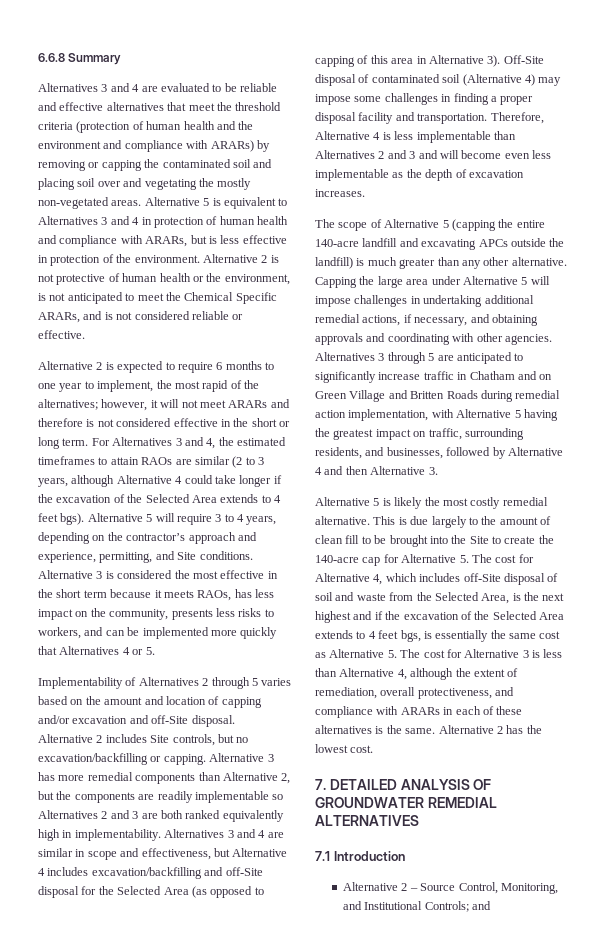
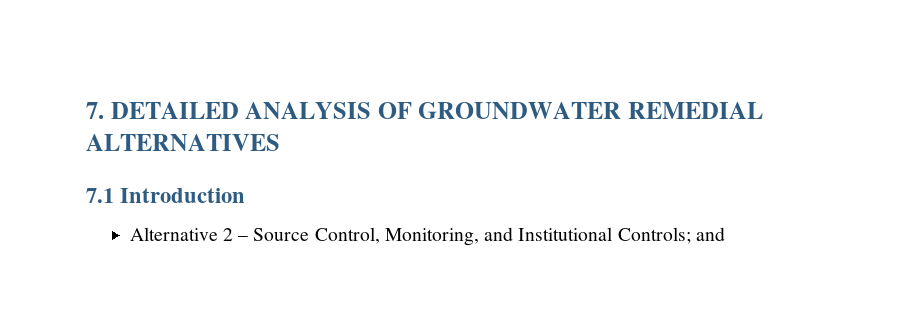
[38,53,122,65] [38,83,277,92] [38,102,282,111] [38,121,254,133] [38,140,270,152] [38,159,273,171] [38,178,252,190] [38,197,288,209] [38,216,288,228] [38,235,287,247] [38,254,279,266] [38,273,290,285] [38,292,277,304] [38,311,244,323] [38,330,85,339] [38,361,274,373] [38,380,259,392] [38,399,290,411] [38,418,290,427] [38,437,286,449] [38,456,264,468] [38,475,282,487] [38,494,281,503] [38,513,277,525] [38,532,257,544] [38,551,253,563] [38,570,278,579] [38,589,274,601] [38,608,274,620] [38,627,278,639] [38,646,155,655] [38,677,292,689] [38,696,262,708] [38,715,235,727] [38,734,249,746] [38,753,274,765] [38,772,291,784] [38,791,284,803] [38,810,284,822] [38,829,284,841] [38,848,288,860] [38,867,263,879] [38,886,264,898] [315,55,544,67] [315,74,562,86] [315,93,534,105] [315,112,544,124] [315,131,516,143] [315,150,551,159] [315,169,524,181] [315,189,365,197] [315,219,545,231] [315,238,565,250] [315,257,567,269] [315,276,550,288] [315,295,534,307] [315,314,538,326] [315,333,552,345] [315,352,524,364] [315,371,553,383] [315,390,561,402] [315,409,558,421] [315,428,524,440] [315,447,563,459] [315,466,438,475] [315,497,548,509] [315,516,551,528] [315,535,554,547] [315,554,534,566] [315,573,559,585] [315,592,565,604] [315,611,564,623] [315,630,561,642] [315,649,563,658] [315,668,519,680] [315,687,515,699] [315,706,523,718] [315,725,542,734] [315,744,374,753] 6.6.8 Summary // Alternatives 3 and 4 are evaluated to be reliable and effective alternatives that meet the threshold criteria (protection of human health and the environment and compliance with ARARs) by removing or capping the contaminated soil and placing soil over and vegetating the mostly non-vegetated areas. Alternative 5 is equivalent to Alternatives 3 and 4 in protection of human health and compliance with ARARs, but is less effective in protection of the environment. Alternative 2 is not protective of human health or the environment, is not anticipated to meet the Chemical Specific ARARs, and is not considered reliable or effective. // Alternative 2 is expected to require 6 months to one year to implement, the most rapid of the alternatives; however, it will not meet ARARs and therefore is not considered effective in the short or long term. For Alternatives 3 and 4, the estimated timeframes to attain RAOs are similar (2 to 3 years, although Alternative 4 could take longer if the excavation of the Selected Area extends to 4 feet bgs). Alternative 5 will require 3 to 4 years, depending on the contractor’s approach and experience, permitting, and Site conditions. Alternative 3 is considered the most effective in the short term because it meets RAOs, has less impact on the community, presents less risks to workers, and can be implemented more quickly that Alternatives 4 or 5. // Implementability of Alternatives 2 through 5 varies based on the amount and location of capping and/or excavation and off-Site disposal. Alternative 2 includes Site controls, but no excavation/backfilling or capping. Alternative 3 has more remedial components than Alternative 2, but the components are readily implementable so Alternatives 2 and 3 are both ranked equivalently high in implementability. Alternatives 3 and 4 are similar in scope and effectiveness, but Alternative 4 includes excavation/backfilling and off-Site disposal for the Selected Area (as opposed to capping of this area in Alternative 3). Off-Site disposal of contaminated soil (Alternative 4) may impose some challenges in finding a proper disposal facility and transportation. Therefore, Alternative 4 is less implementable than Alternatives 2 and 3 and will become even less implementable as the depth of excavation increases. // The scope of Alternative 5 (capping the entire 140-acre landfill and excavating APCs outside the landfill) is much greater than any other alternative. Capping the large area under Alternative 5 will impose challenges in undertaking additional remedial actions, if necessary, and obtaining approvals and coordinating with other agencies. Alternatives 3 through 5 are anticipated to significantly increase traffic in Chatham and on Green Village and Britten Roads during remedial action implementation, with Alternative 5 having the greatest impact on traffic, surrounding residents, and businesses, followed by Alternative 4 and then Alternative 3. // Alternative 5 is likely the most costly remedial alternative. This is due largely to the amount of clean fill to be brought into the Site to create the 140-acre cap for Alternative 5. The cost for Alternative 4, which includes off-Site disposal of soil and waste from the Selected Area, is the next highest and if the excavation of the Selected Area extends to 4 feet bgs, is essentially the same cost as Alternative 5. The cost for Alternative 3 is less than Alternative 4, although the extent of remediation, overall protectiveness, and compliance with ARARs in each of these alternatives is the same. Alternative 2 has the lowest cost. // -> (86, 110) none

